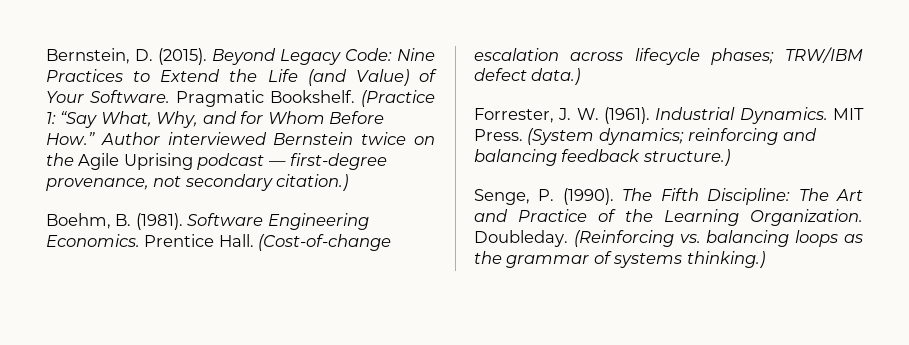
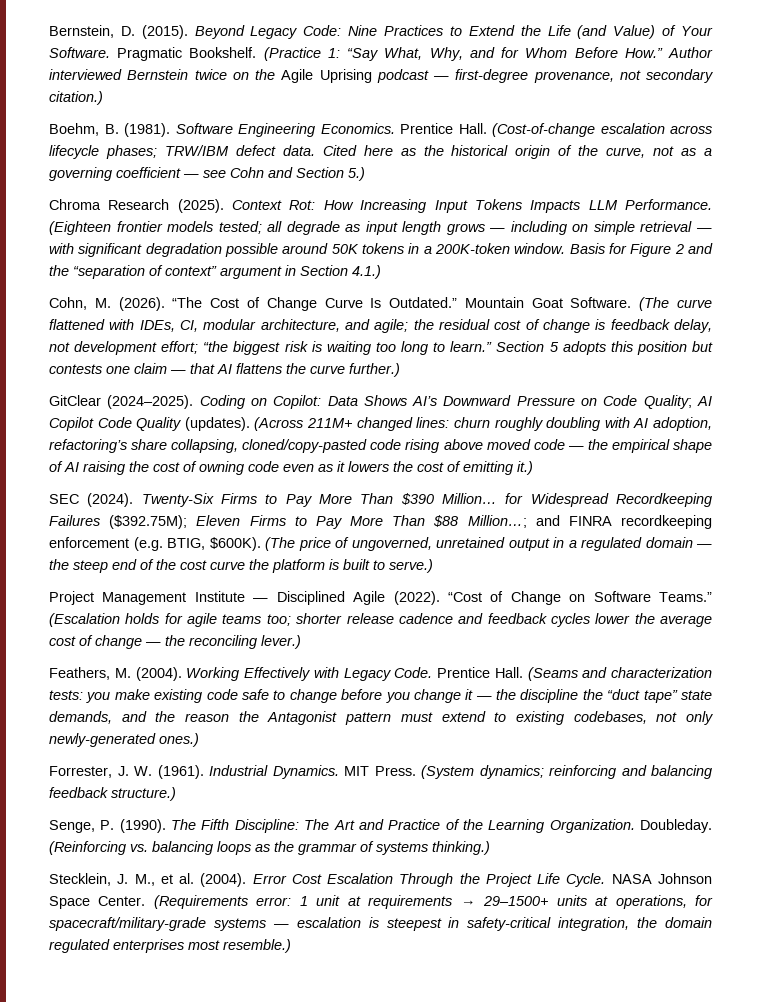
[531,68,581,85] data.) -> [282,145,712,159] [49,167,365,181] [49,199,713,213] [49,221,712,235] [49,243,714,257] [49,265,381,279] [49,297,713,311] [49,319,712,333] [49,341,714,355] [49,363,400,377] [49,395,712,409] [49,417,713,431] [49,439,712,453] [49,461,533,475] [49,493,712,507] [49,515,712,529] [49,537,712,551] [49,559,433,573] [49,591,712,605] [49,613,712,627] [49,635,301,649] [49,667,712,681] [49,689,713,703] [49,711,714,725] [49,733,199,747] data. Cited here as the historical origin of the curve, not as a governing coefficient — see Cohn and Section 5.) // Chroma Research (2025). Context Rot: How Increasing Input Tokens Impacts LLM Performance. (Eighteen frontier models tested; all degrade as input length grows — including on simple retrieval — with significant degradation possible around 50K tokens in a 200K-token window. Basis for Figure 2 and the “separation of context” argument in Section 4.1.) // Cohn, M. (2026). “The Cost of Change Curve Is Outdated.” Mountain Goat Software. (The curve flattened with IDEs, CI, modular architecture, and agile; the residual cost of change is feedback delay, not development effort; “the biggest risk is waiting too long to learn.” Section 5 adopts this position but contests one claim — that AI flattens the curve further.) // GitClear (2024–2025). Coding on Copilot: Data Shows AI’s Downward Pressure on Code Quality; AI Copilot Code Quality (updates). (Across 211M+ changed lines: churn roughly doubling with AI adoption, refactoring’s share collapsing, cloned/copy-pasted code rising above moved code — the empirical shape of AI raising the cost of owning code even as it lowers the cost of emitting it.) // SEC (2024). Twenty-Six Firms to Pay More Than $390 Million… for Widespread Recordkeeping Failures ($392.75M); Eleven Firms to Pay More Than $88 Million…; and FINRA recordkeeping enforcement (e.g. BTIG, $600K). (The price of ungoverned, unretained output in a regulated domain — the steep end of the cost curve the platform is built to serve.) // Project Management Institute — Disciplined Agile (2022). “Cost of Change on Software Teams.” (Escalation holds for agile teams too; shorter release cadence and feedback cycles lower the average cost of change — the reconciling lever.) // Feathers, M. (2004). Working Effectively with Legacy Code. Prentice Hall. (Seams and characterization tests: you make existing code safe to change before you change it — the discipline the “duct tape” state demands, and the reason the Antagonist pattern must extend to existing codebases, not only newly-generated ones.)
(765, 259) none -> [49,873,712,887] [49,895,713,909] [49,917,712,931] [49,939,291,953] // Stecklein, J. M., et al. (2004). Error Cost Escalation Through the Project Life Cycle. NASA Johnson Space Center. (Requirements error: 1 unit at requirements → 29–1500+ units at operations, for spacecraft/military-grade systems — escalation is steepest in safety-critical integration, the domain regulated enterprises most resemble.)

